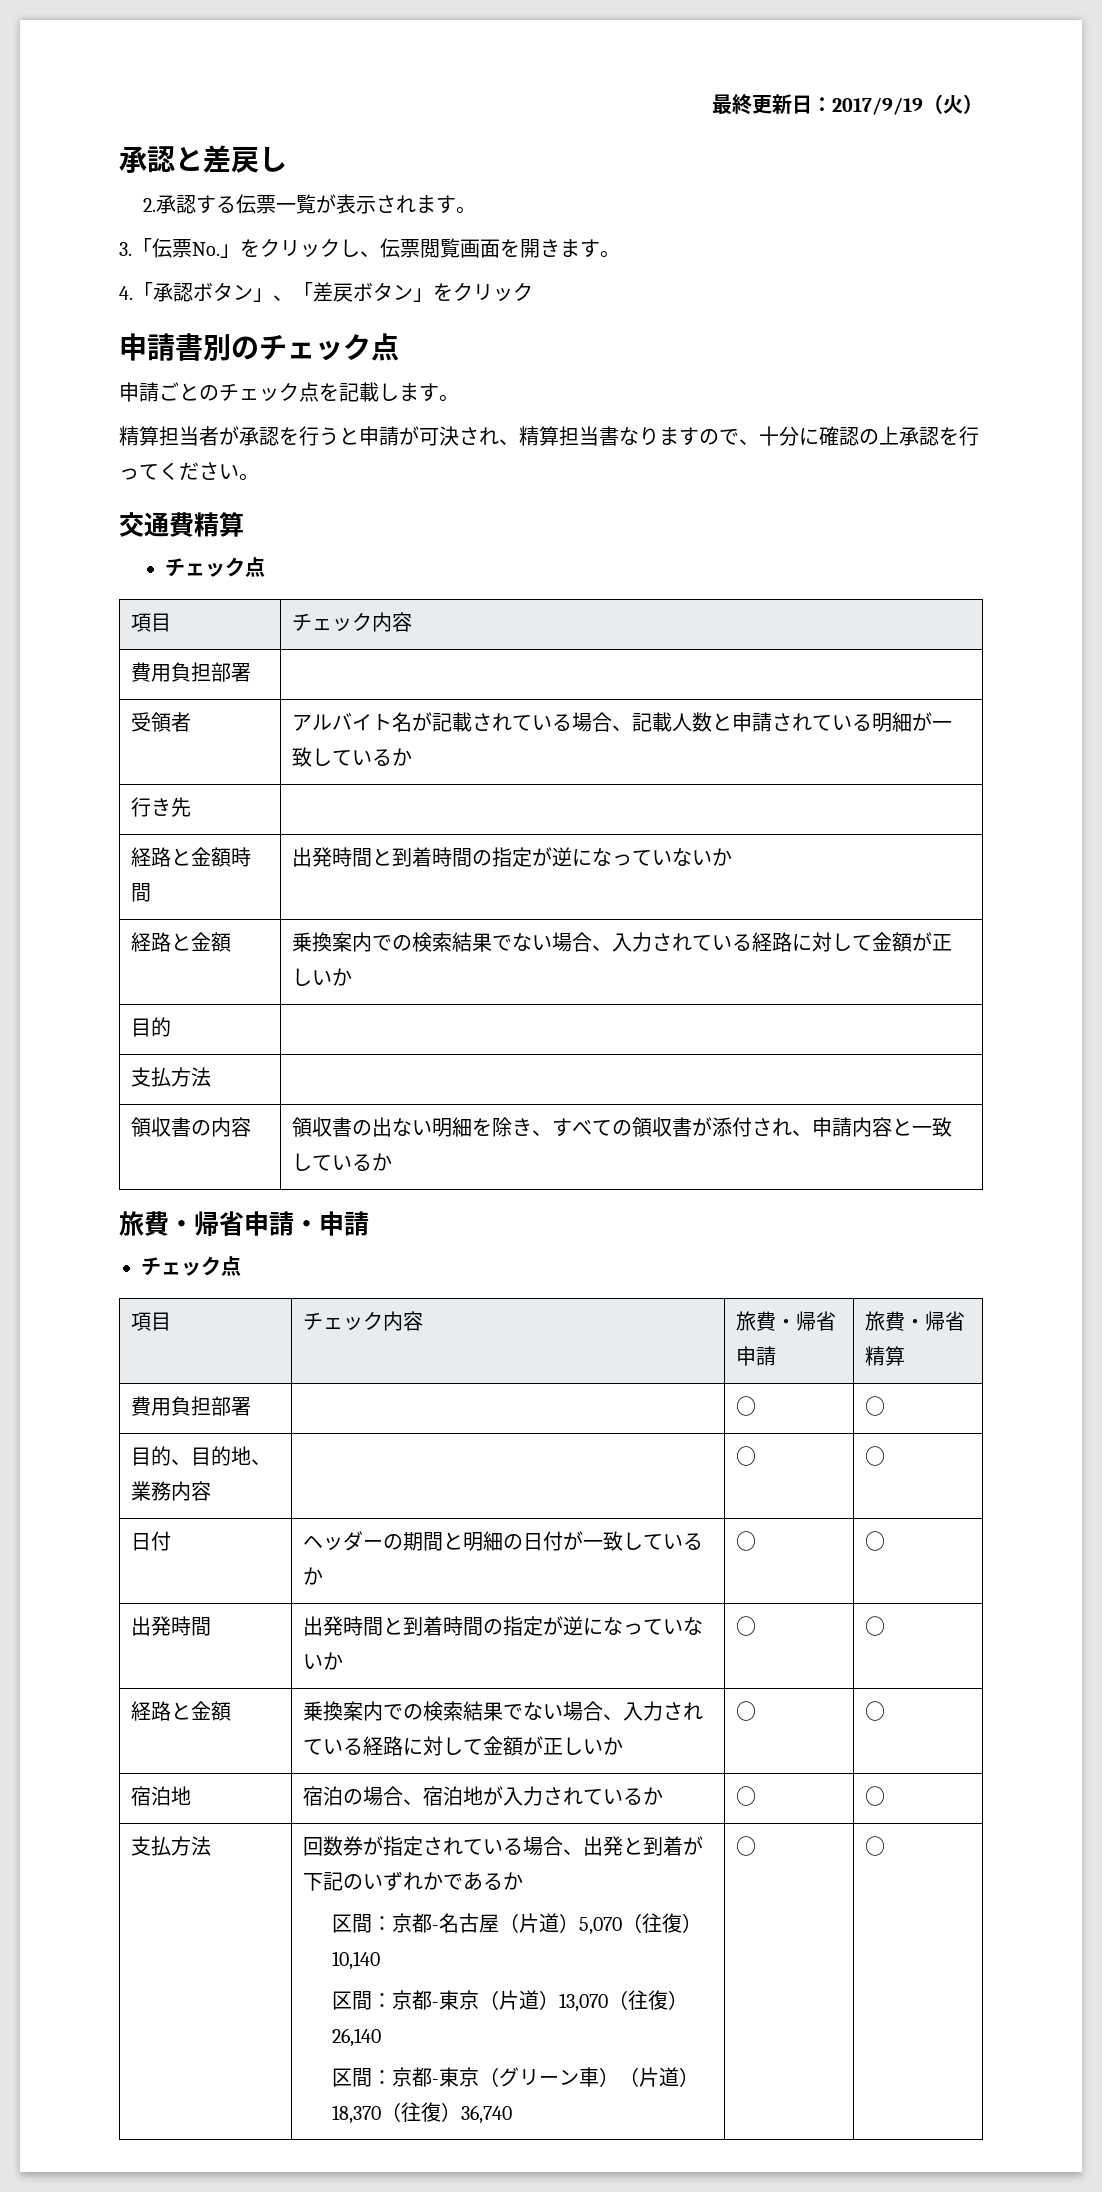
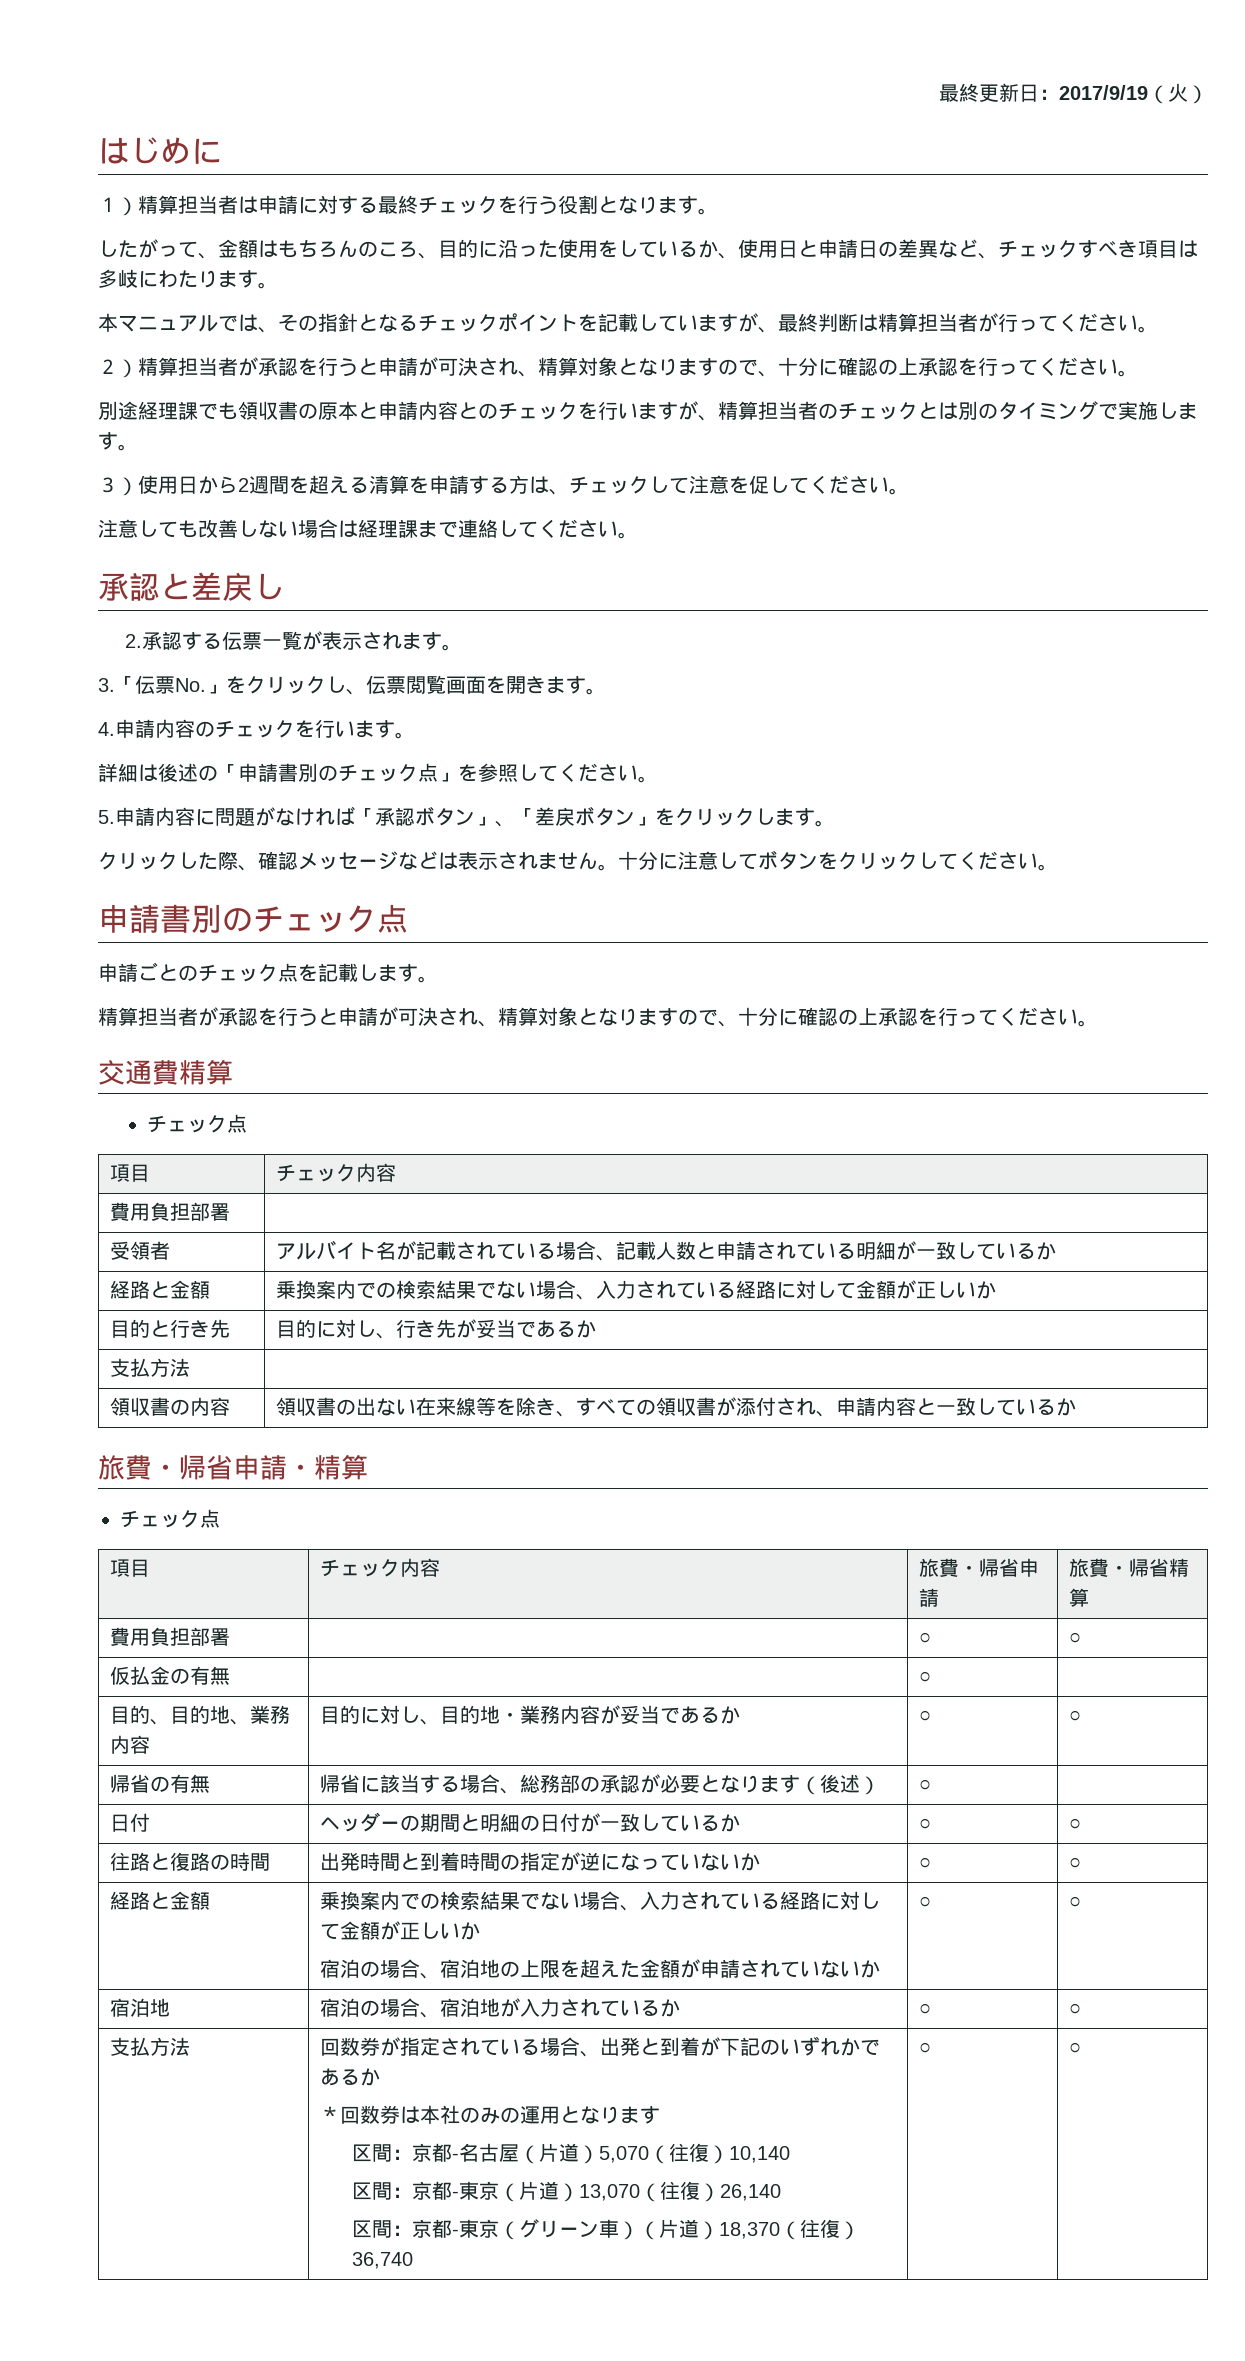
(983, 104) none -> [98,137,222,164] [98,195,718,216] [98,239,1198,259] [98,269,278,289] [98,313,1158,333] [98,357,1138,378] [98,401,1198,421] [98,432,138,451] [98,475,909,496] [98,519,638,539] // はじめに // １）精算担当者は申請に対する最終チェックを行う役割となります。 // したがって、金額はもちろんのころ、目的に沿った使用をしているか、使用日と申請日の差異など、チェックすべき項目は多岐にわたります。 // 本マニュアルでは、その指針となるチェックポイントを記載していますが、最終判断は精算担当者が行ってください。 // ２）精算担当者が承認を行うと申請が可決され、精算対象となりますので、十分に確認の上承認を行ってください。 // 別途経理課でも領収書の原本と申請内容とのチェックを行いますが、精算担当者のチェックとは別のタイミングで実施します。 // ３）使用日から2週間を超える清算を申請する方は、チェックして注意を促してください。 // 注意しても改善しない場合は経理課まで連絡してください。
(133, 293) none -> [115,719,415,739] [98,763,658,783] [98,806,355,826] 申請内容のチェックを行います。 // 詳細は後述の「申請書別のチェック点」を参照してください。 // 5.申請内容に問題がなければ
(533, 291) none -> [755,808,835,827] [98,850,1058,871] します。 // クリックした際、確認メッセージなどは表示されません。十分に注意してボタンをクリックしてください。
[559,426,619,446] 担当書 -> [538,1007,598,1026] 対象と
[131,797,192,817] [131,847,252,867] [131,883,152,902] [292,847,733,867] // 行き先 | // 経路と金額時間 | 出発時間と到着時間の指定が逆になっていないか -> (1056, 1251) none
(172, 1027) | -> [149,1319,230,1338] [275,1319,596,1339] と行き先 | 目的に対し、行き先が妥当であるか
[432,1117,473,1137] 明細 -> [415,1397,496,1416] 在来線等
[319,1211,369,1236] 申請 -> [314,1454,368,1480] 精算
(886, 1406) none -> [109,1666,230,1685] [918,1671,931,1683] // 仮払金の有無 | | ○ |
[736,1446,757,1466] [865,1446,886,1466] | ○ | ○ -> [319,1705,740,1725] [918,1710,931,1722] [1068,1710,1081,1722] [109,1774,210,1793] [319,1774,880,1795] [918,1779,931,1791] 目的に対し、目的地・業務内容が妥当であるか | ○ | ○ // 帰省の有無 | 帰省に該当する場合、総務部の承認が必要となります（後述） | ○ |
[131,1616,172,1636] 出発 -> [109,1852,230,1871] 往路と復路の
(624, 1746) none -> [319,1959,880,1979] // 宿泊の場合、宿泊地の上限を超えた金額が申請されていないか
(524, 1881) none -> [319,2105,660,2124] // ＊回数券は本社のみの運用となります

